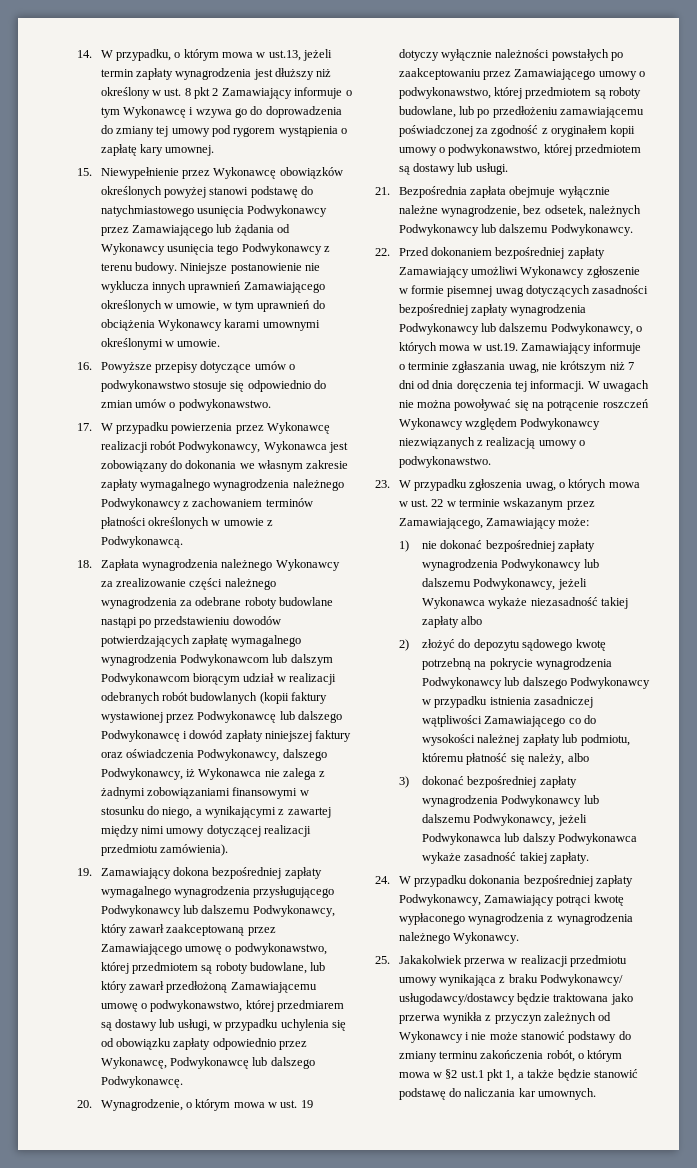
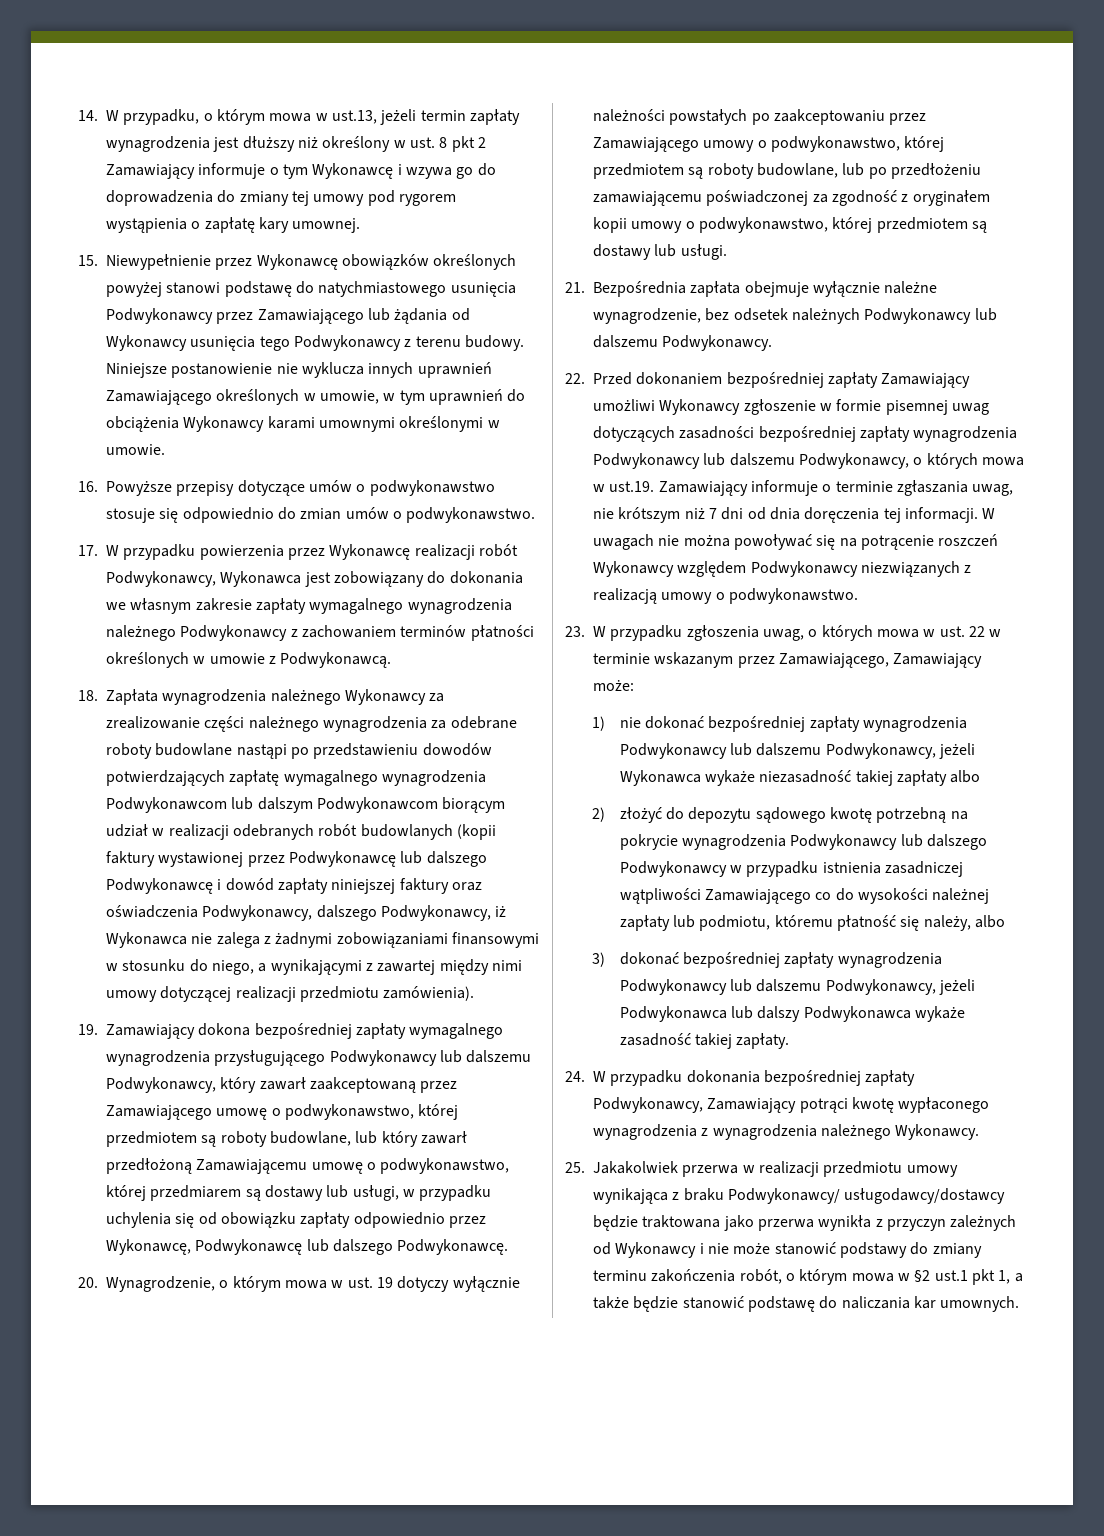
[544,205,586,217] odsetek, -> [733,308,788,321] odsetek

